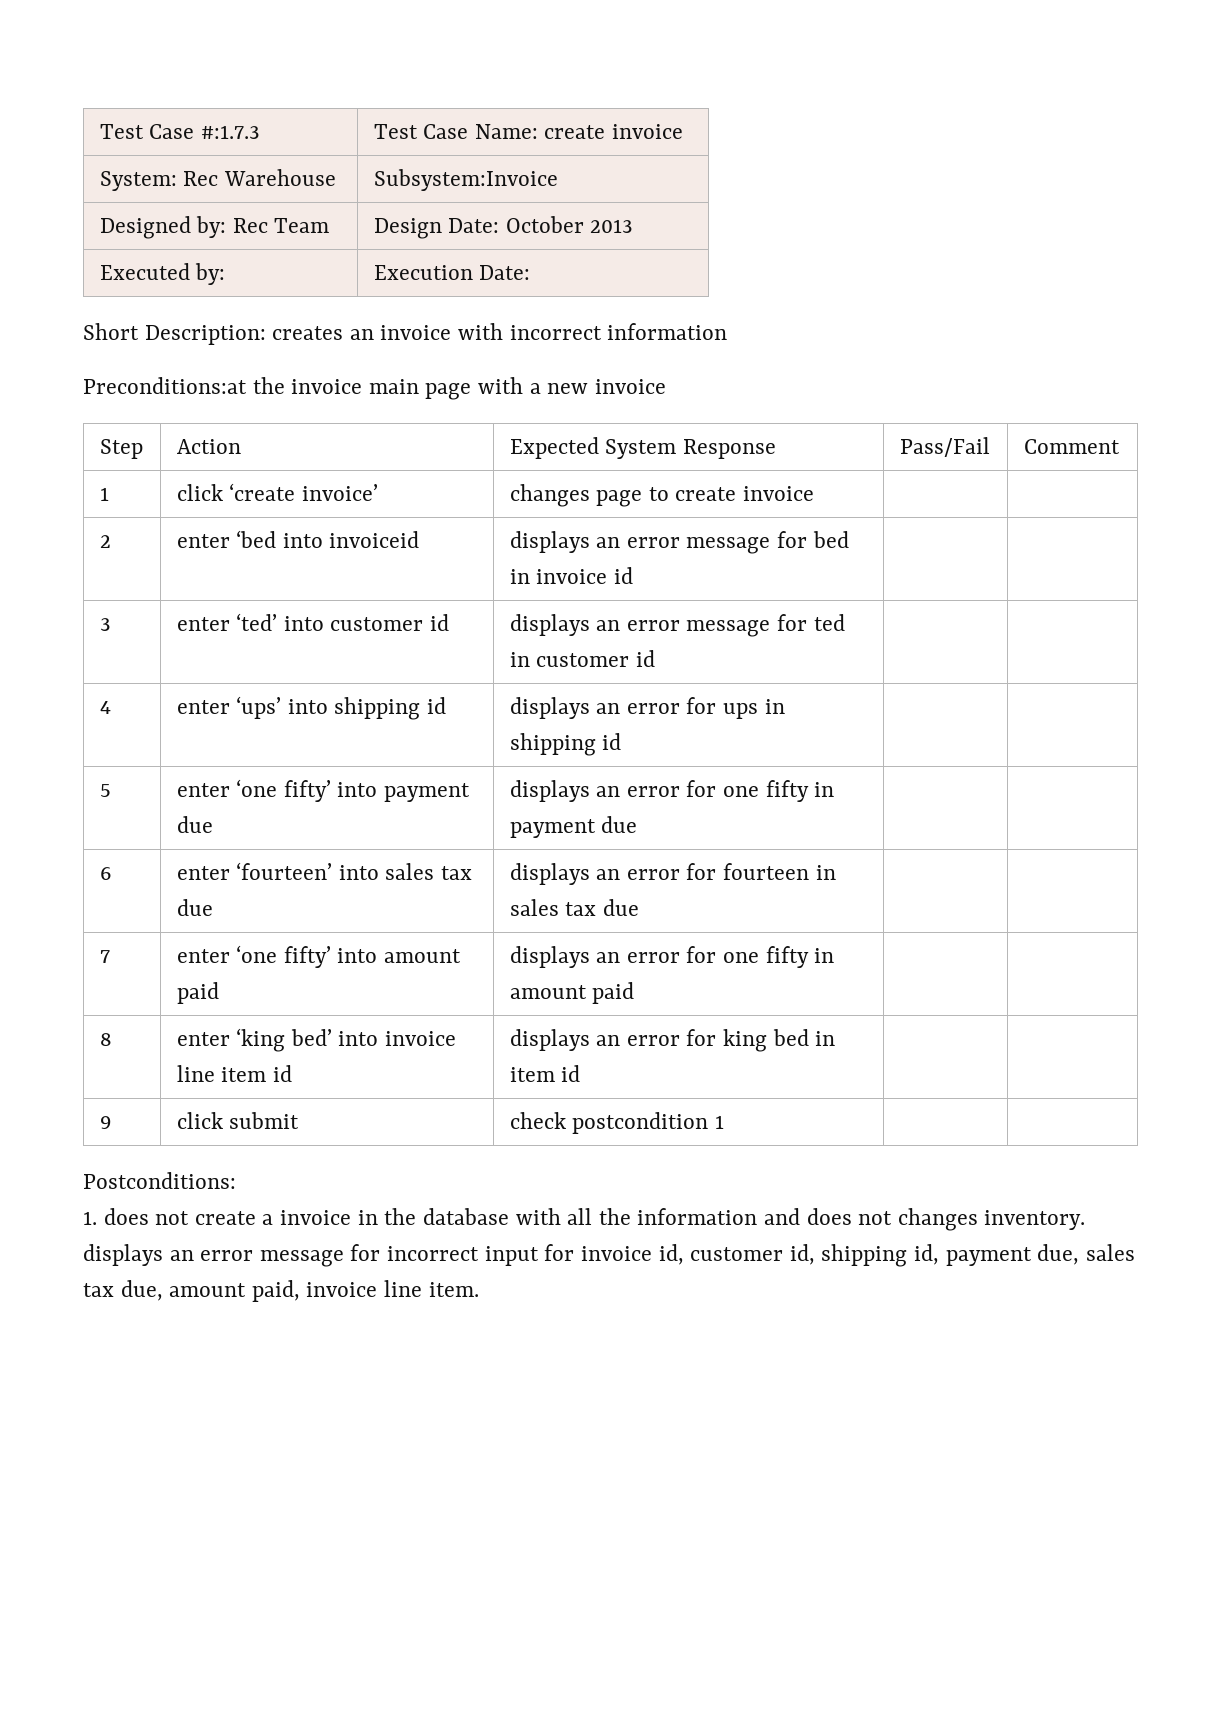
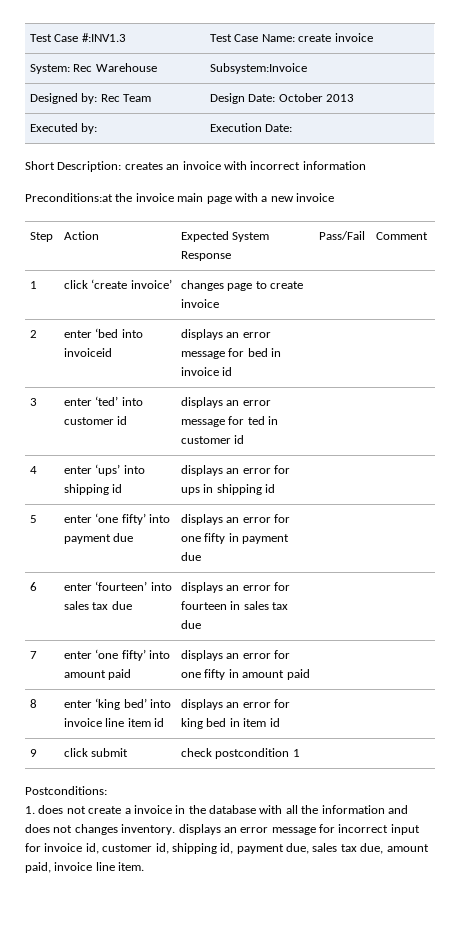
[99,124,260,139] Test Case #:1.7.3 -> [30,33,126,42] Test Case #:INV1.3

